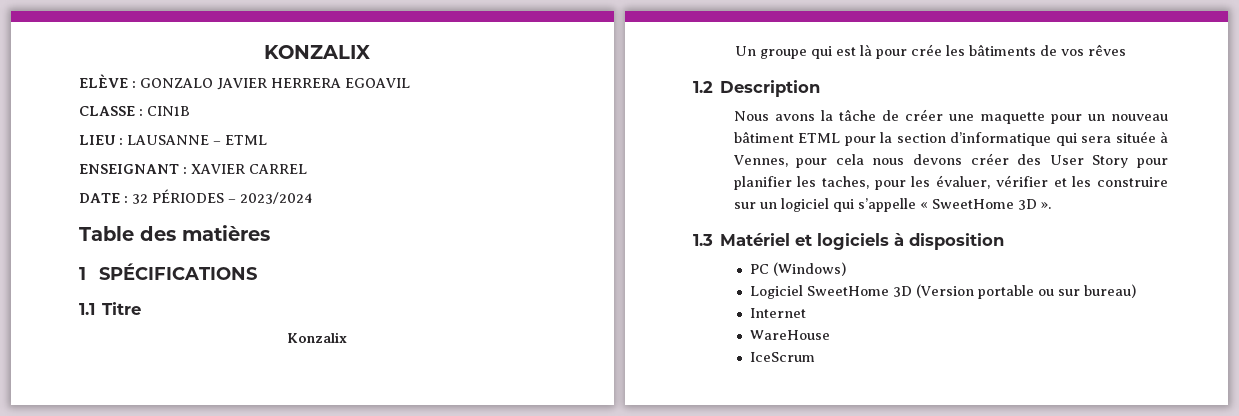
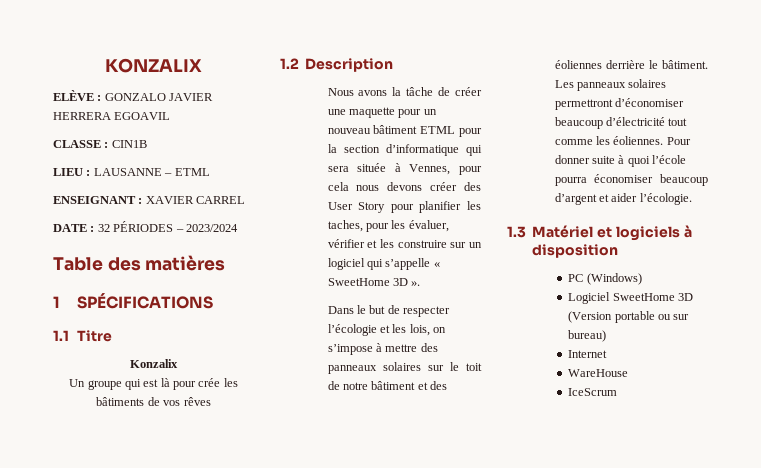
(1051, 205) none -> [327,305,451,317] [327,324,447,336] [327,343,438,355] [327,362,482,374] [327,381,448,390] [554,60,708,69] [554,79,667,91] [554,98,684,110] [554,117,688,129] [554,136,691,145] [554,155,687,167] [554,174,708,186] [554,193,692,205] // Dans le but de respecter l’écologie et les lois, on s’impose à mettre des panneaux solaires sur le toit de notre bâtiment et des éoliennes derrière le bâtiment. Les panneaux solaires permettront d’économiser beaucoup d’électricité tout comme les éoliennes. Pour donner suite à quoi l’école pourra économiser beaucoup d’argent et aider l’écologie.

